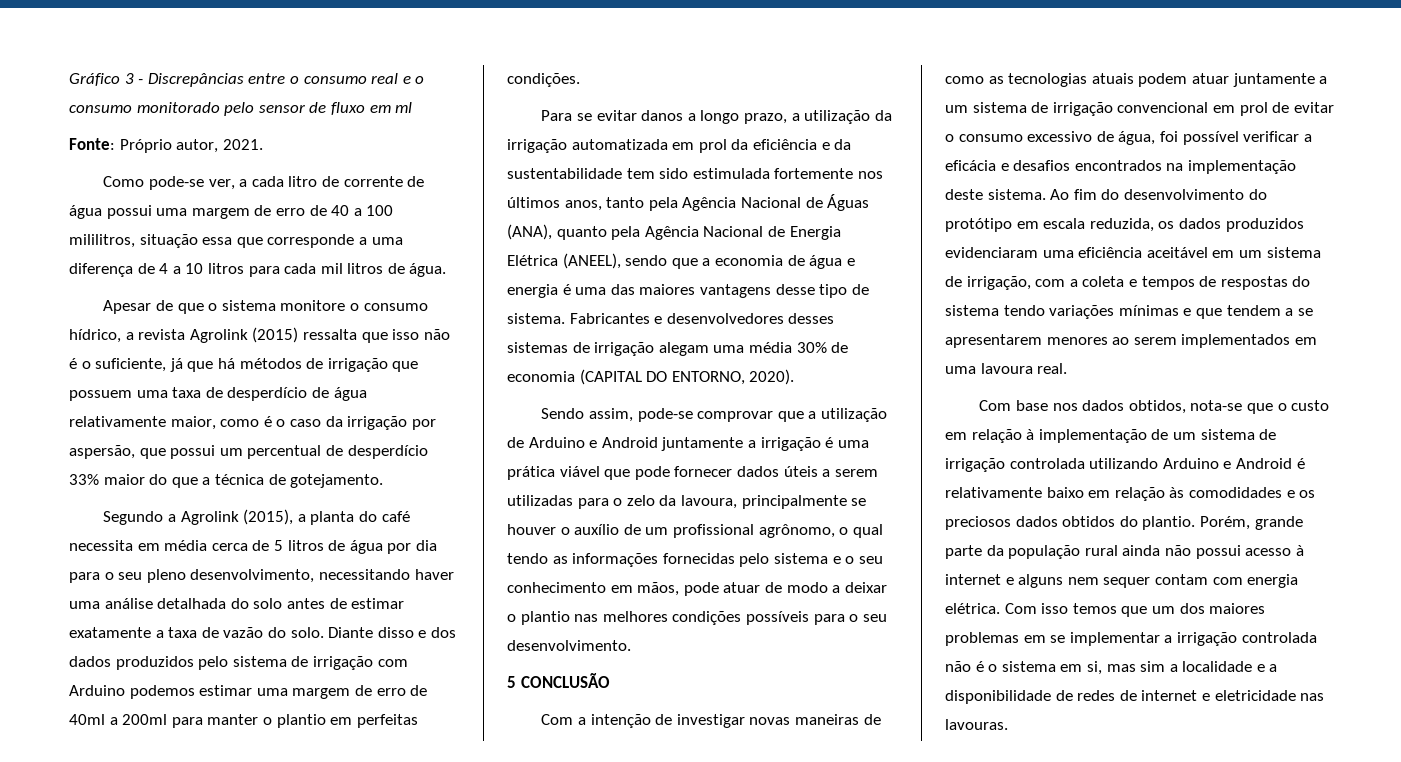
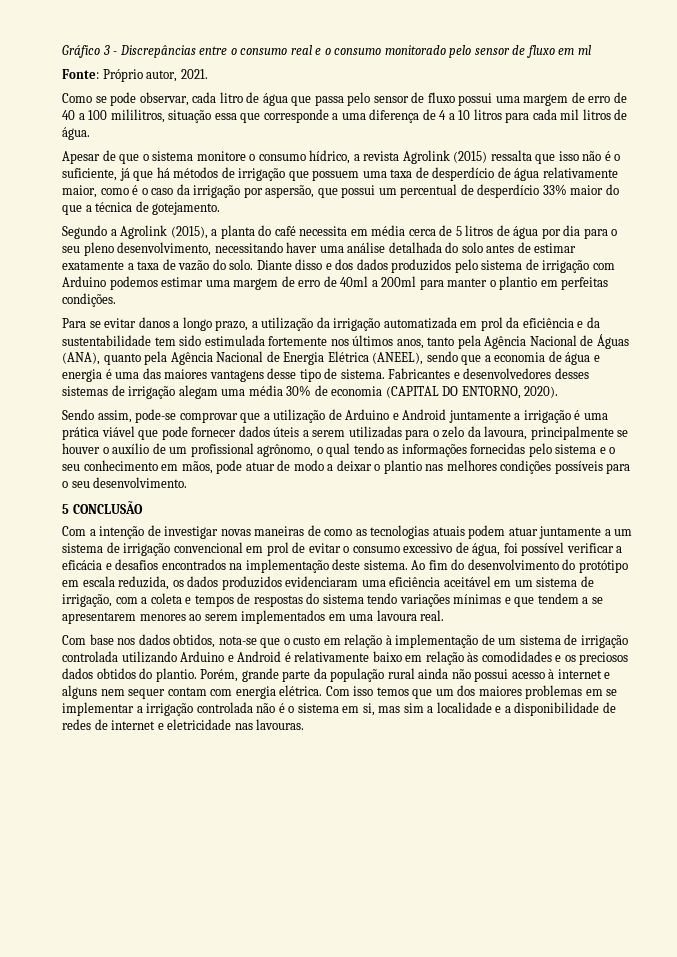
[148,176,425,190] [69,205,102,219] pode-se ver, a cada litro de corrente de água -> [95,92,455,106] se pode observar, cada litro de água que passa pelo sensor de fluxo

